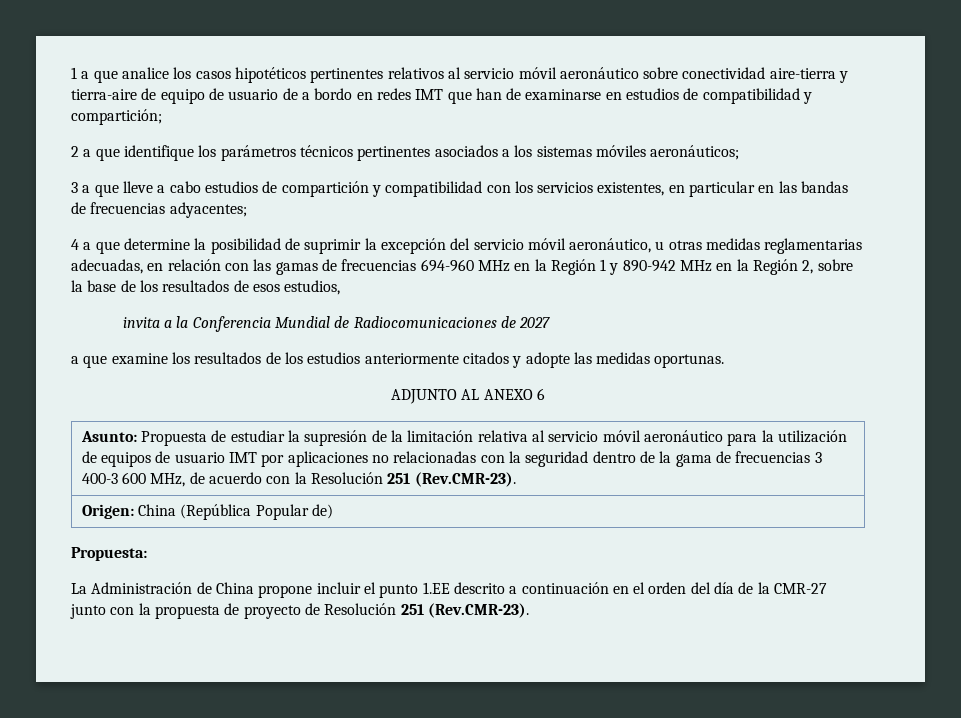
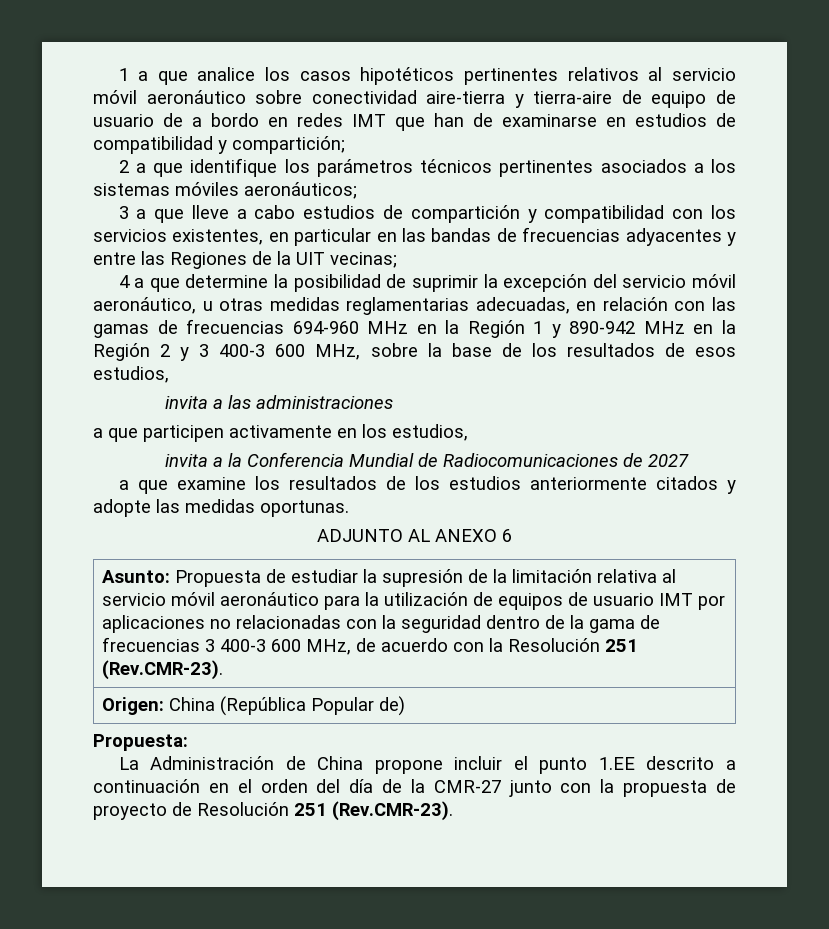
[169,202,247,218] adyacentes; -> [625,228,736,246] [93,251,397,269] adyacentes y entre las Regiones de la UIT vecinas;
[802,260,814,274] 2, -> [160,344,361,361] 2 y 3 400-3 600 MHz,
(341, 287) none -> [165,395,394,409] [93,424,468,442] // invita a las administraciones // a que participen activamente en los estudios,

